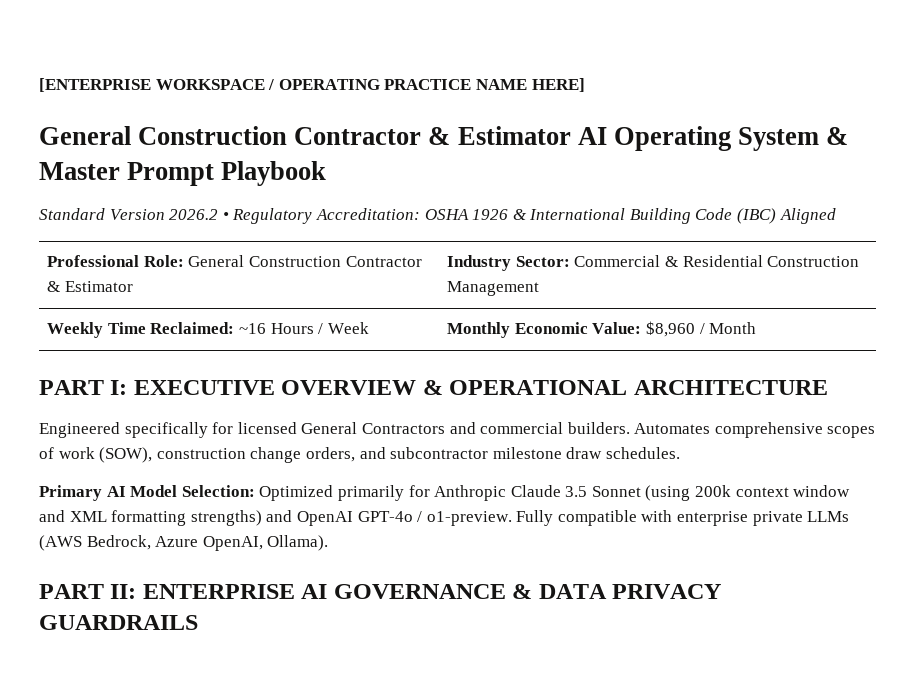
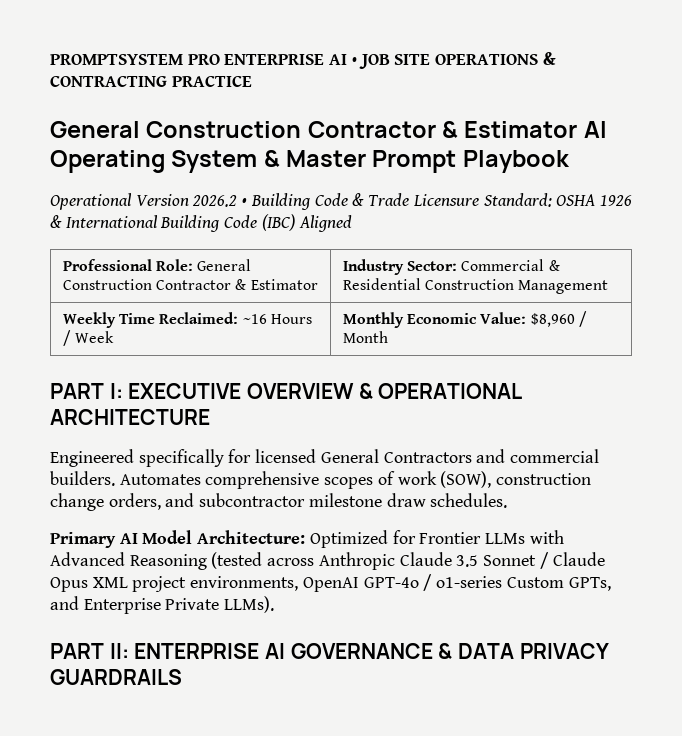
[39,78,380,92] [ENTERPRISE WORKSPACE / OPERATING -> [50,52,556,69] [50,76,167,87] PROMPTSYSTEM PRO ENTERPRISE AI • JOB SITE OPERATIONS & CONTRACTING
[475,78,585,92] NAME HERE] -> (252, 81) none
[39,208,105,220] Standard -> [50,193,132,210] Operational
[232,208,420,224] Regulatory Accreditation: -> [250,193,552,210] Building Code & Trade Licensure Standard:
[181,485,851,501] [39,510,850,526] [39,535,329,551] Selection: Optimized primarily for Anthropic Claude 3.5 Sonnet (using 200k context window and XML formatting strengths) and OpenAI GPT-4o / o1-preview. Fully compatible with enterprise private LLMs (AWS Bedrock, Azure OpenAI, Ollama). -> [197,530,564,548] [50,552,605,570] [50,574,611,592] [50,596,275,614] Architecture: Optimized for Frontier LLMs with Advanced Reasoning (tested across Anthropic Claude 3.5 Sonnet / Claude Opus XML project environments, OpenAI GPT-4o / o1-series Custom GPTs, and Enterprise Private LLMs).

